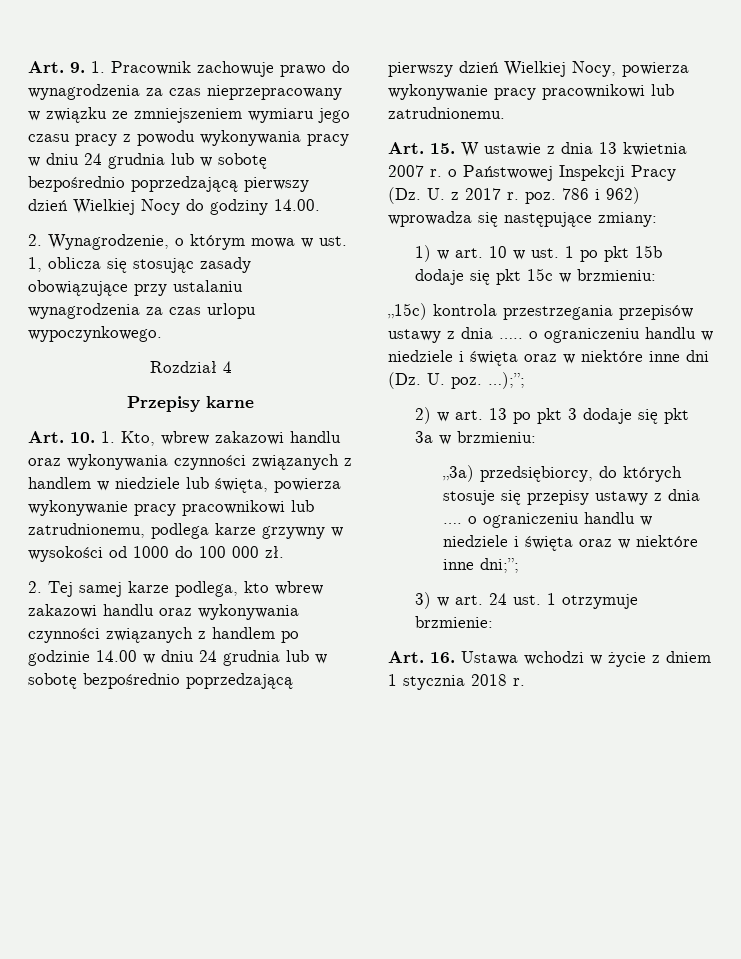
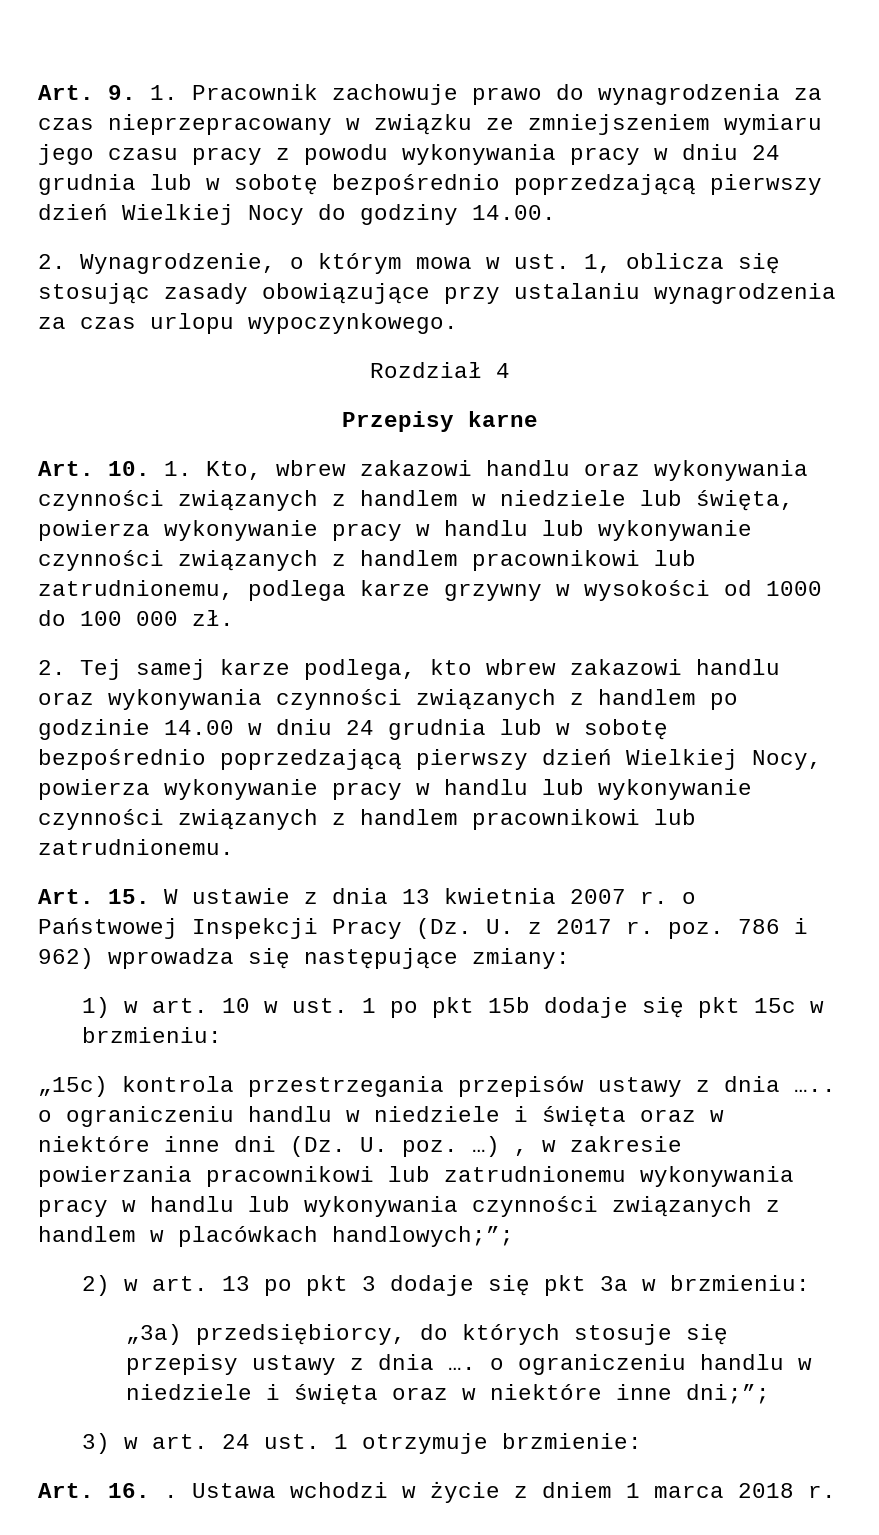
(176, 510) none -> [416,520,752,541] [38,550,458,571] w handlu lub wykonywanie czynności związanych z handlem
(536, 94) none -> [416,779,752,800] [38,809,458,830] w handlu lub wykonywanie czynności związanych z handlem
[488,372,525,389] …);”; -> [472,1136,682,1157] [38,1166,794,1187] [38,1196,780,1217] [38,1226,514,1247] …) , w zakresie powierzania pracownikowi lub zatrudnionemu wykonywania pracy w handlu lub wykonywania czynności związanych z handlem w placówkach handlowych;”;
(455, 657) none -> [164,1495,178,1498] .
[403,675,465,690] stycznia -> [654,1485,724,1498] marca

